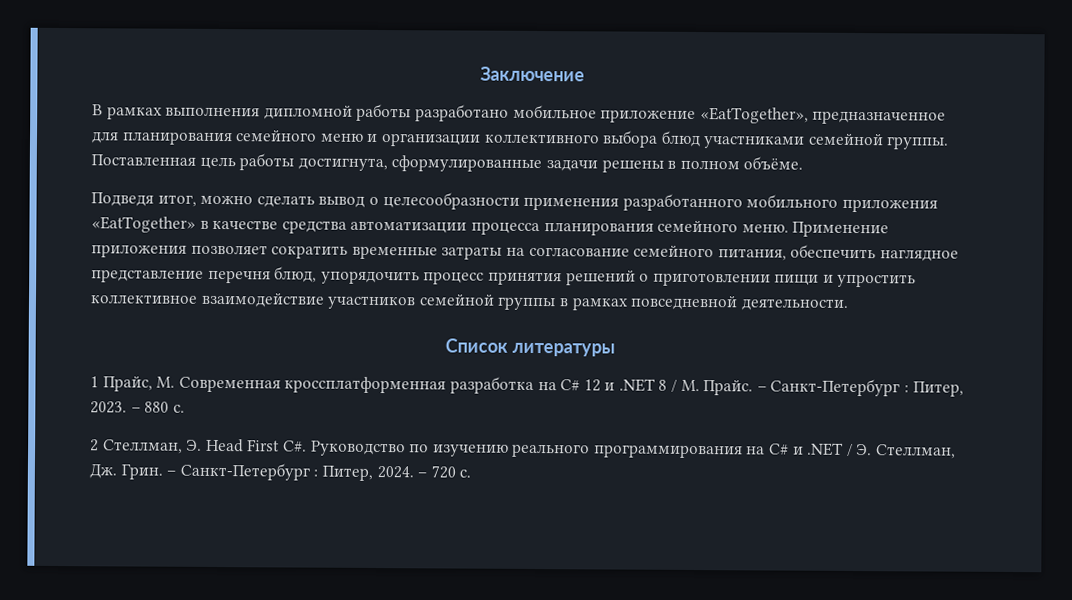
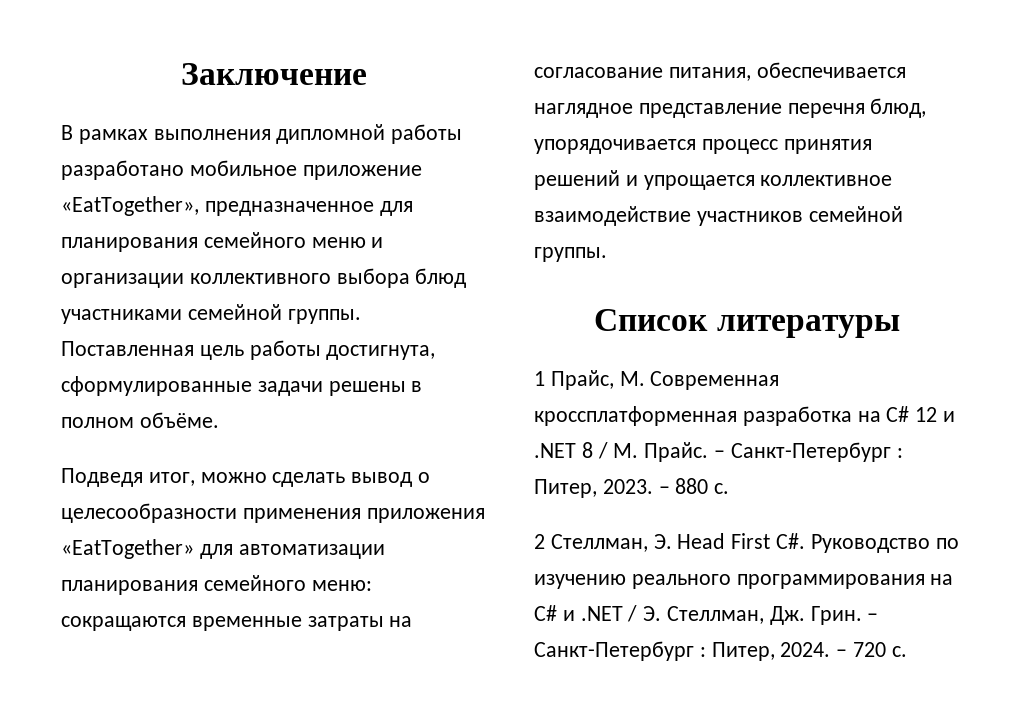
[622,193,938,213] [91,216,890,238] [91,244,349,259] разработанного мобильного приложения «EatTogether» в качестве средства автоматизации процесса планирования семейного меню. Применение приложения позволяет сократить -> [366,508,485,523] [61,539,385,559] [61,575,372,595] [61,616,186,631] приложения «EatTogether» для автоматизации планирования семейного меню: сокращаются
[633,244,877,261] семейного питания, обеспечить -> [668,62,906,81] питания, обеспечивается
[320,270,420,285] упорядочить -> [534,139,696,154] упорядочивается
[639,272,917,288] [90,291,849,311] о приготовлении пищи и упростить коллективное взаимодействие участников семейной группы в рамках повседневной деятельности. -> [625,175,893,190] [534,206,903,226] [534,247,607,262] и упрощается коллективное взаимодействие участников семейной группы.

